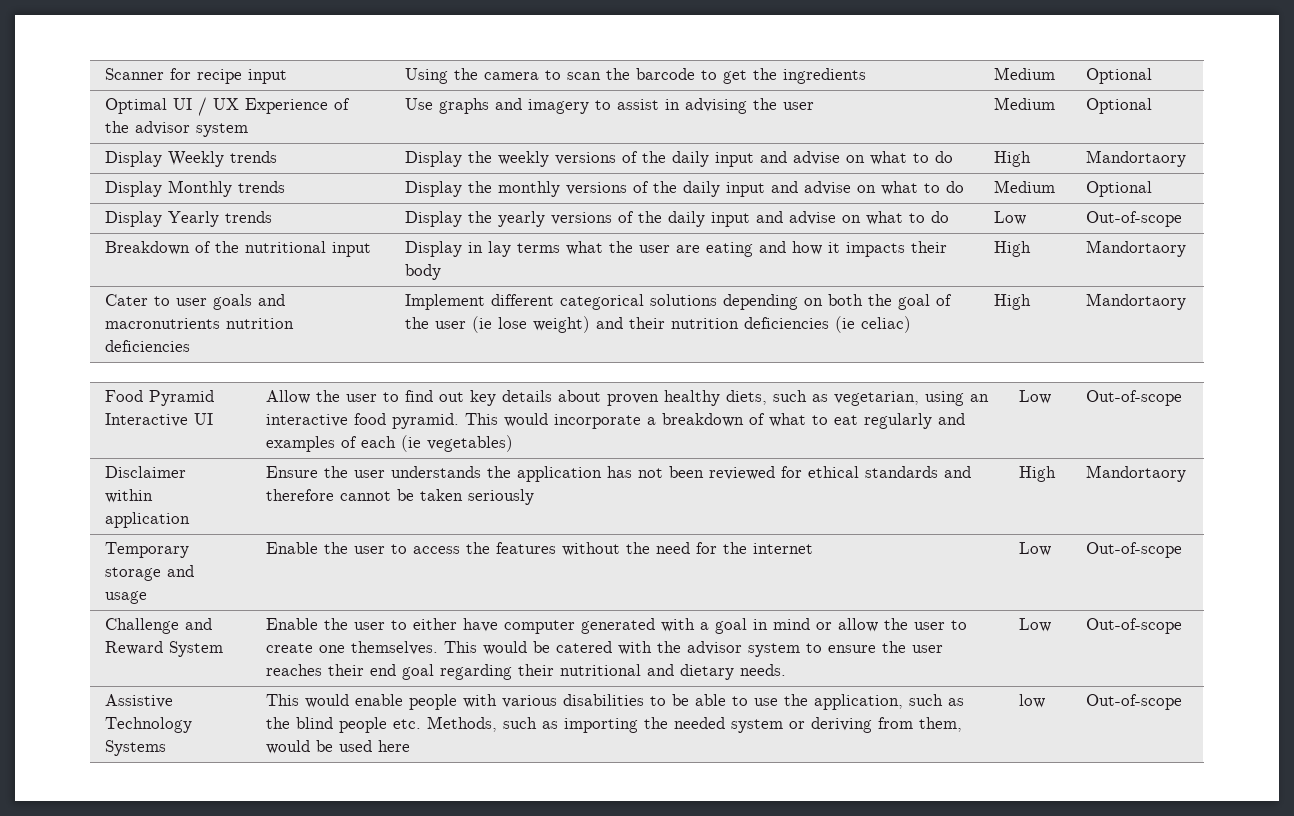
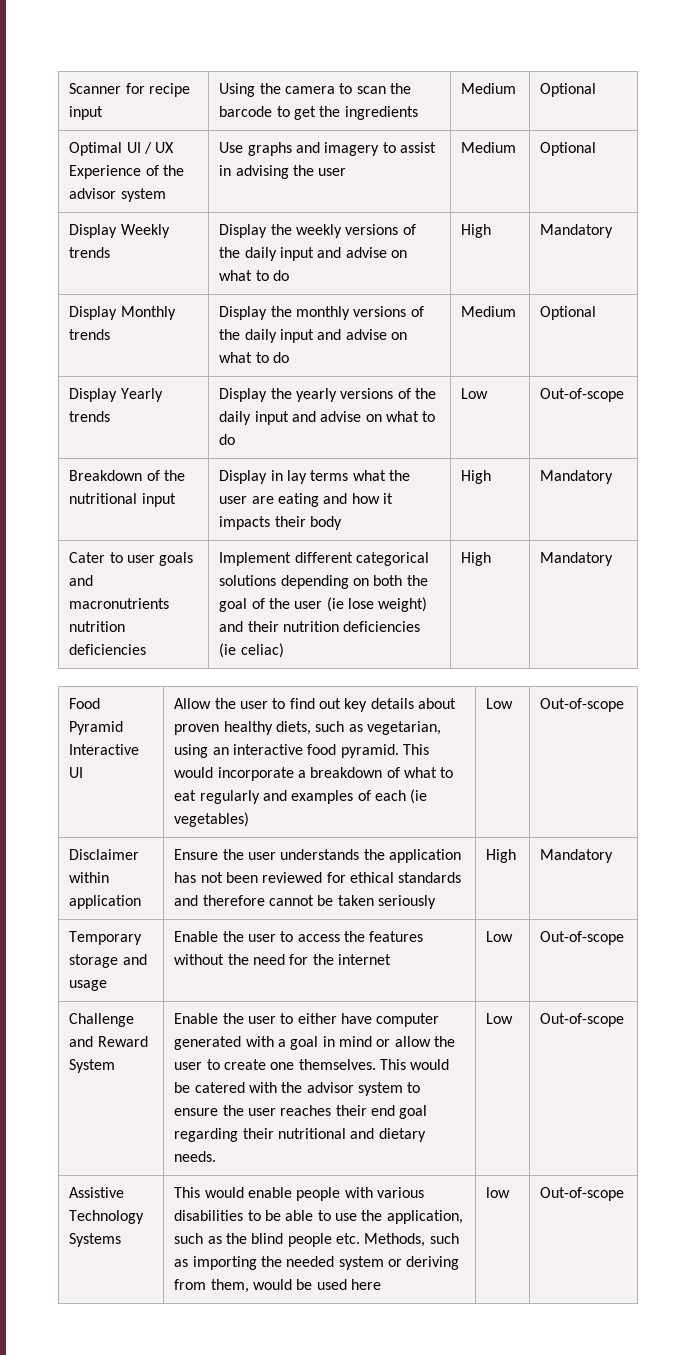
[1086,150,1187,167] Mandortaory -> [540,224,614,238] Mandatory
[1086,240,1187,257] Mandortaory -> [540,470,614,484] Mandatory
[1086,293,1187,310] Mandortaory -> [540,552,614,566] Mandatory
[1086,465,1187,482] Mandortaory -> [540,849,614,863] Mandatory

